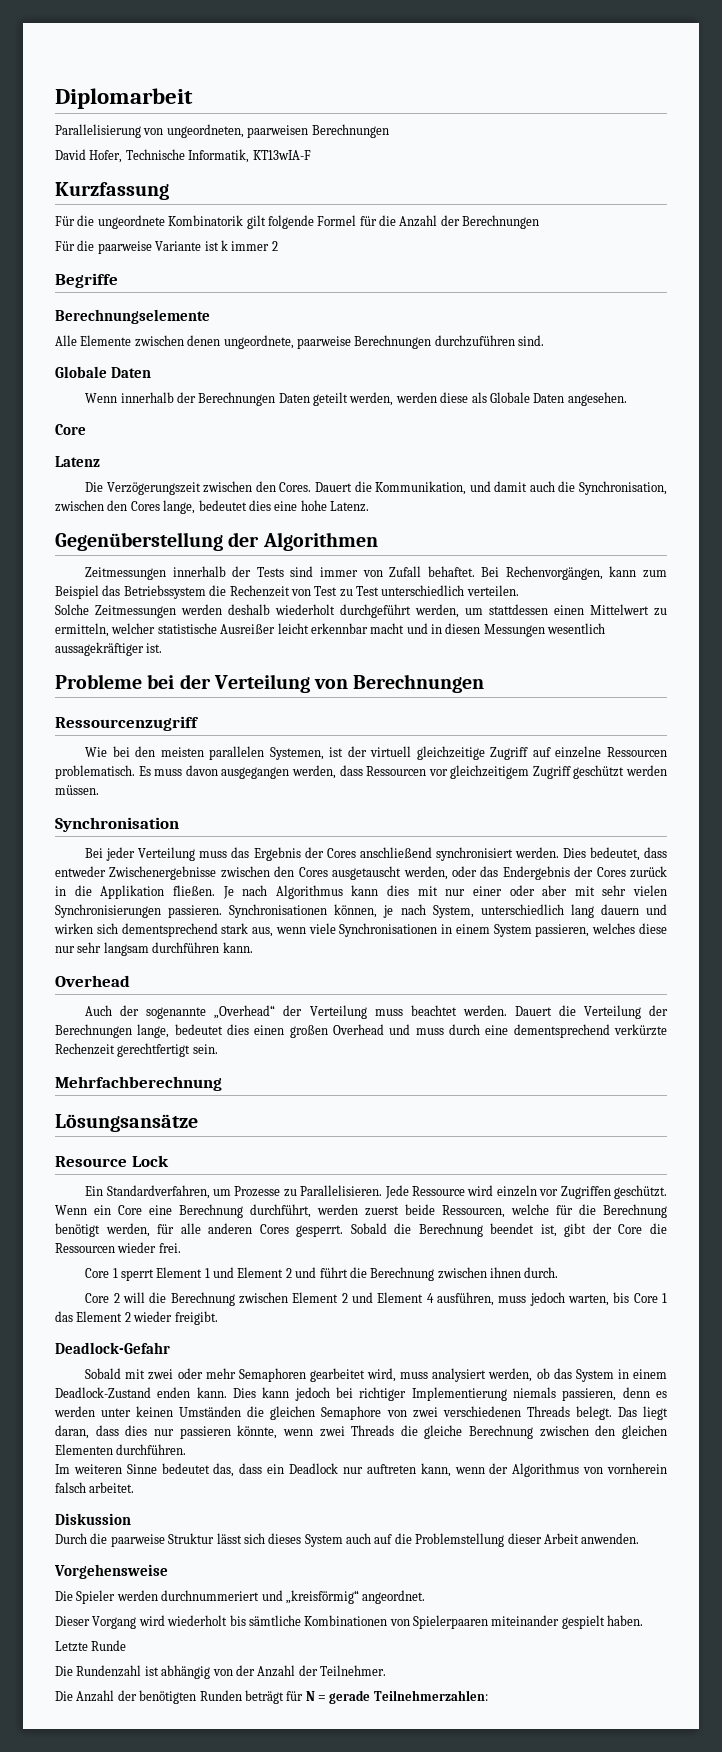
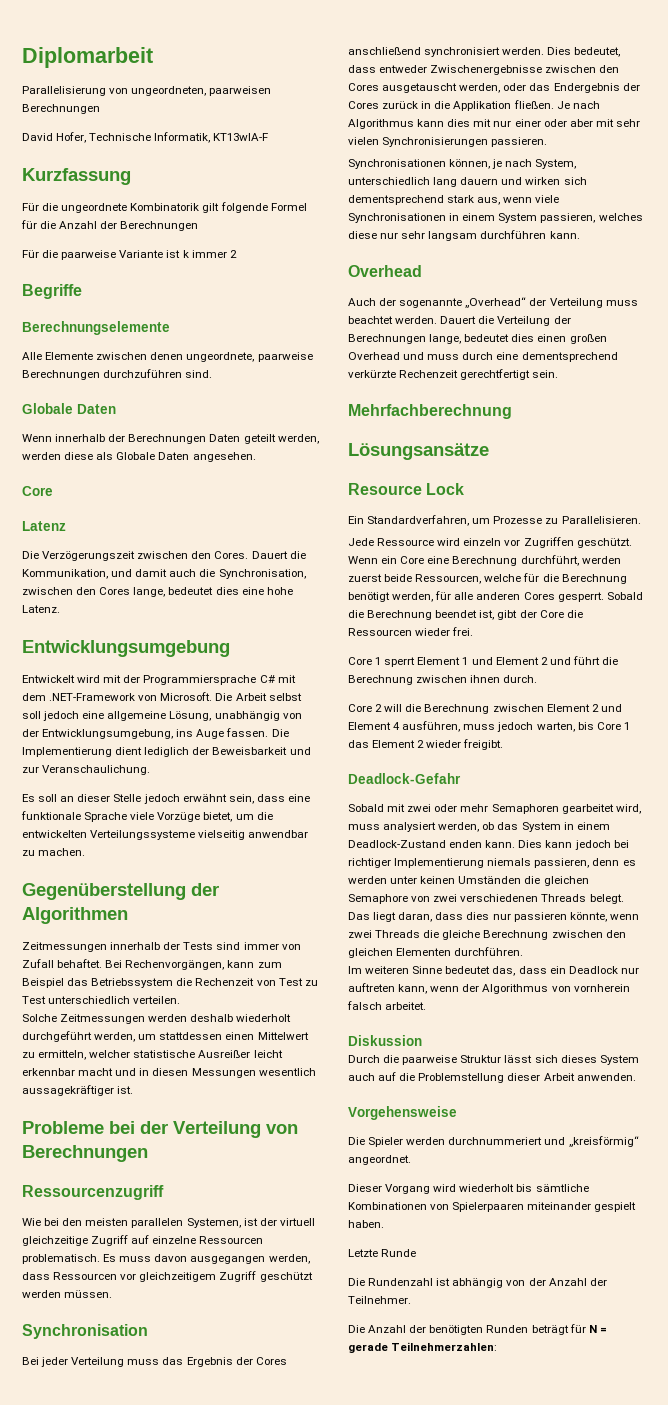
(369, 506) none -> [22,640,230,657] [22,675,296,685] [22,692,302,701] [22,711,302,721] [22,728,289,739] [22,747,311,757] [22,765,151,775] [22,794,310,804] [21,811,273,822] [22,830,309,840] [22,848,86,856] // Entwicklungsumgebung // Entwickelt wird mit der Programmiersprache C# mit dem .NET-Framework von Microsoft. Die Arbeit selbst soll jedoch eine allgemeine Lösung, unabhängig von der Entwicklungsumgebung, ins Auge fassen. Die Implementierung dient lediglich der Beweisbarkeit und zur Veranschaulichung. // Es soll an dieser Stelle jedoch erwähnt sein, dass eine funktionale Sprache viele Vorzüge bietet, um die entwickelten Verteilungssysteme vielseitig anwendbar zu machen.
(223, 911) none -> (548, 142) //
(383, 1190) none -> (641, 520) //

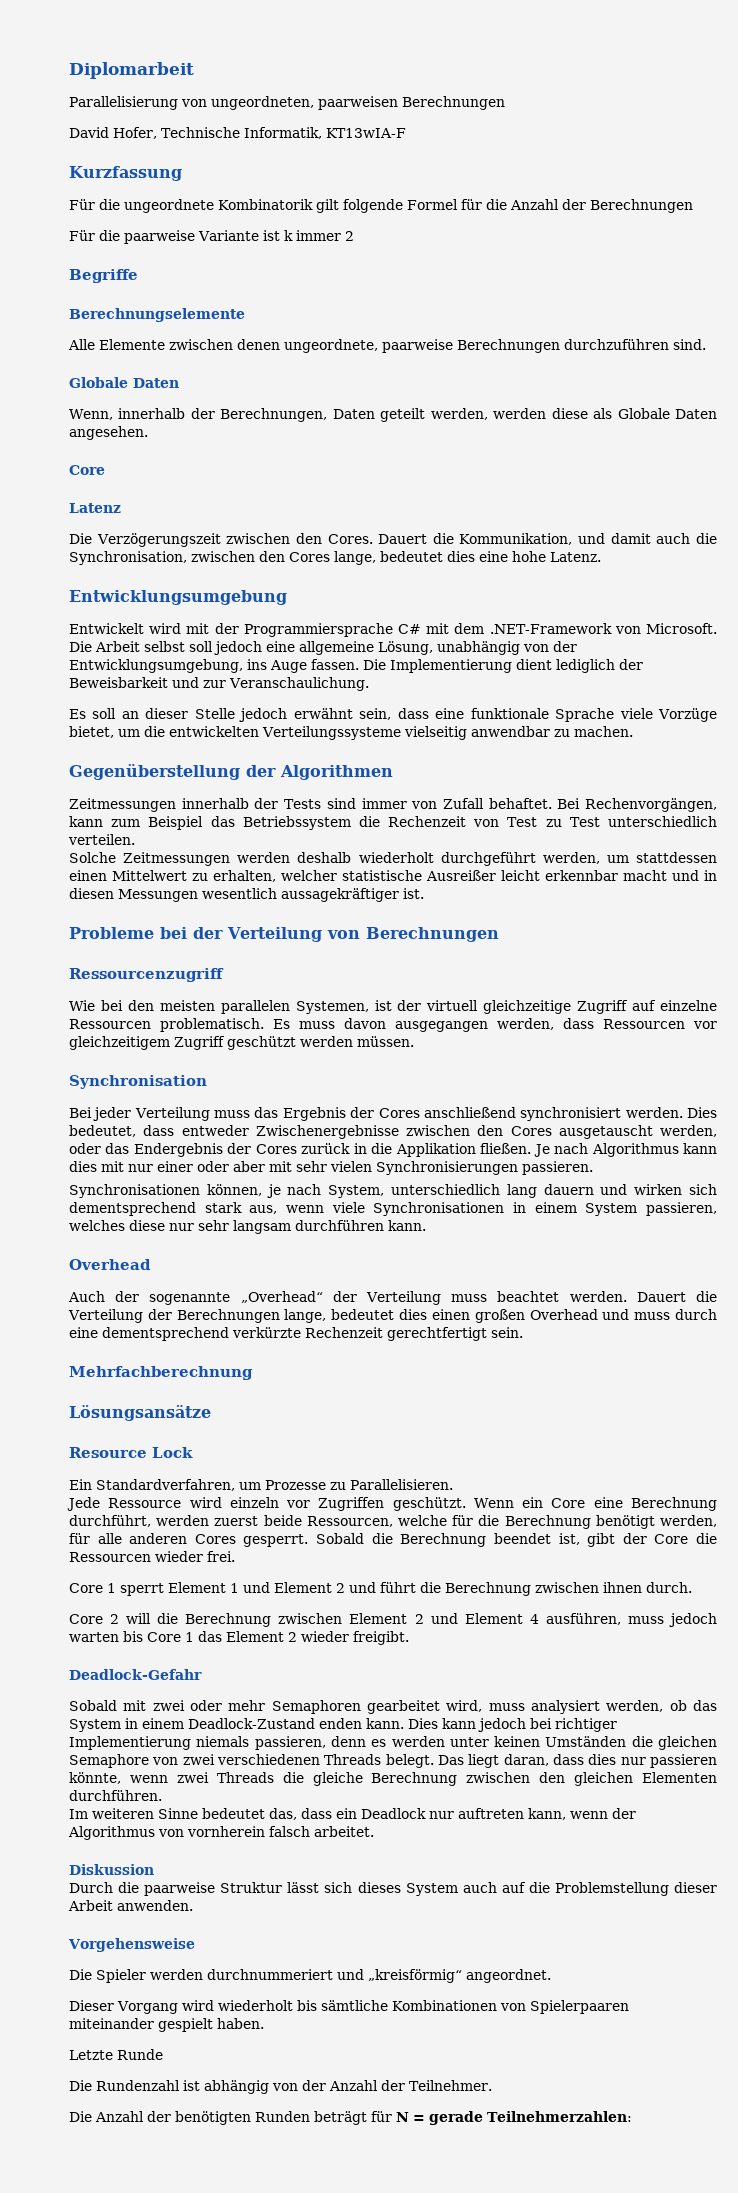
[22,434,207,444] Wenn innerhalb der Berechnungen -> [69,408,328,422] Wenn, innerhalb der Berechnungen,
[38,1050,87,1060] ermitteln, -> [213,870,276,882] erhalten,
[536,722,575,732] warten, -> [69,1632,119,1642] warten

